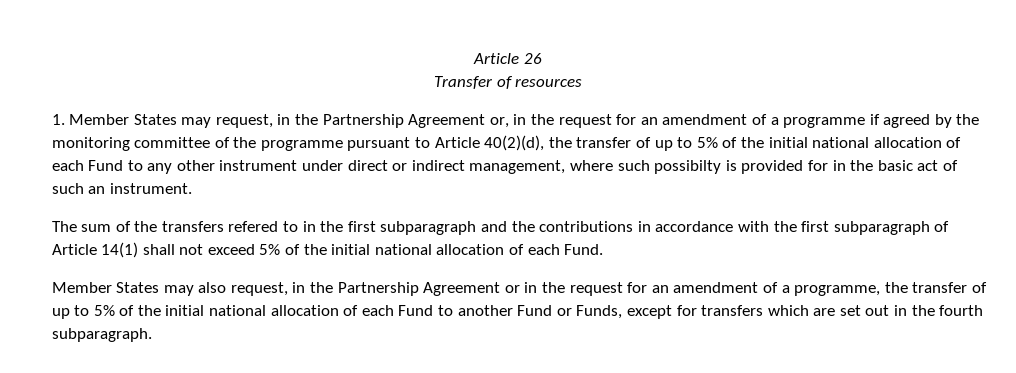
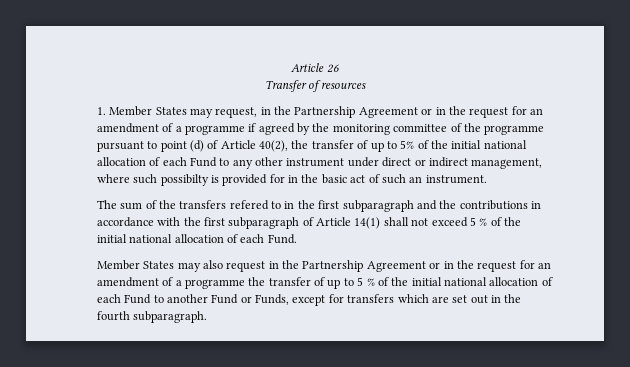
[489,117,509,128] or, -> [421,108,433,115] or
[434,135,545,151] Article 40(2)(d), -> [160,140,289,152] point (d) of Article 40(2),
[259,244,281,255] 5% -> [469,217,488,226] 5 %
[230,282,288,296] request, -> [226,261,266,272] request
[794,282,987,296] [51,305,115,319] programme, the transfer of up to 5% -> [184,277,375,289] programme the transfer of up to 5 %

